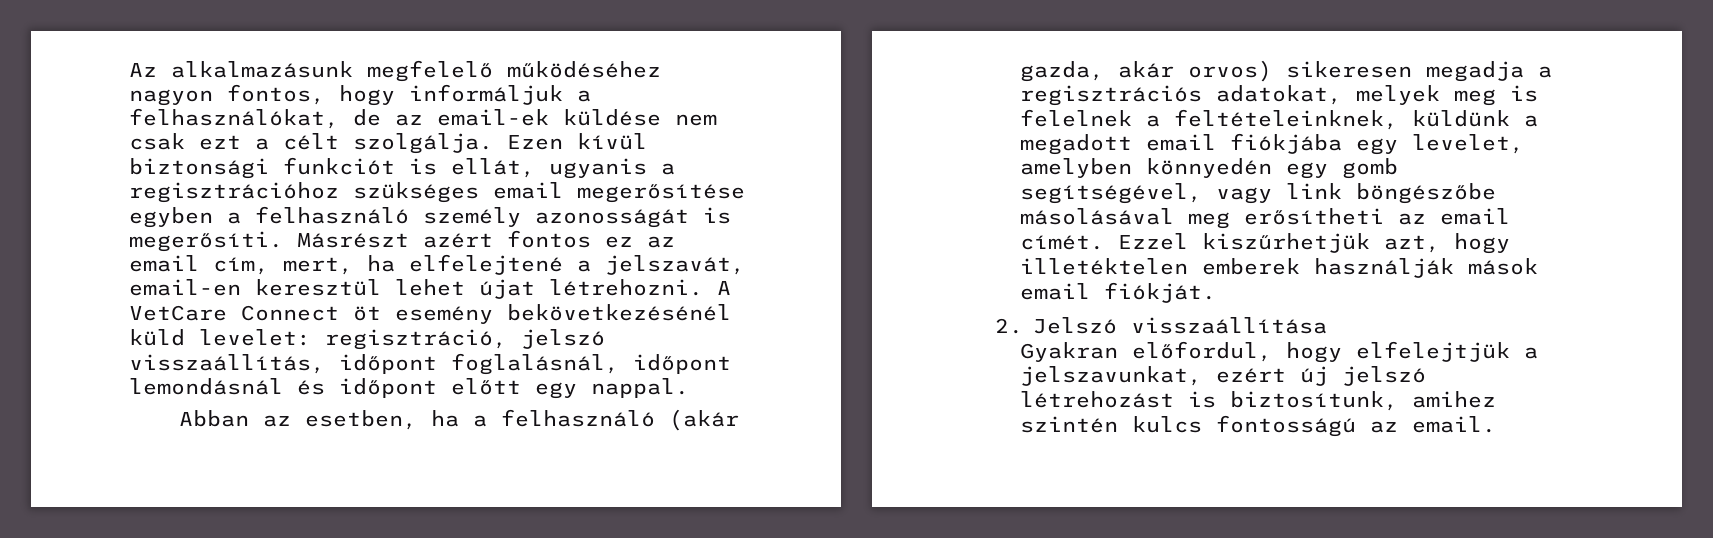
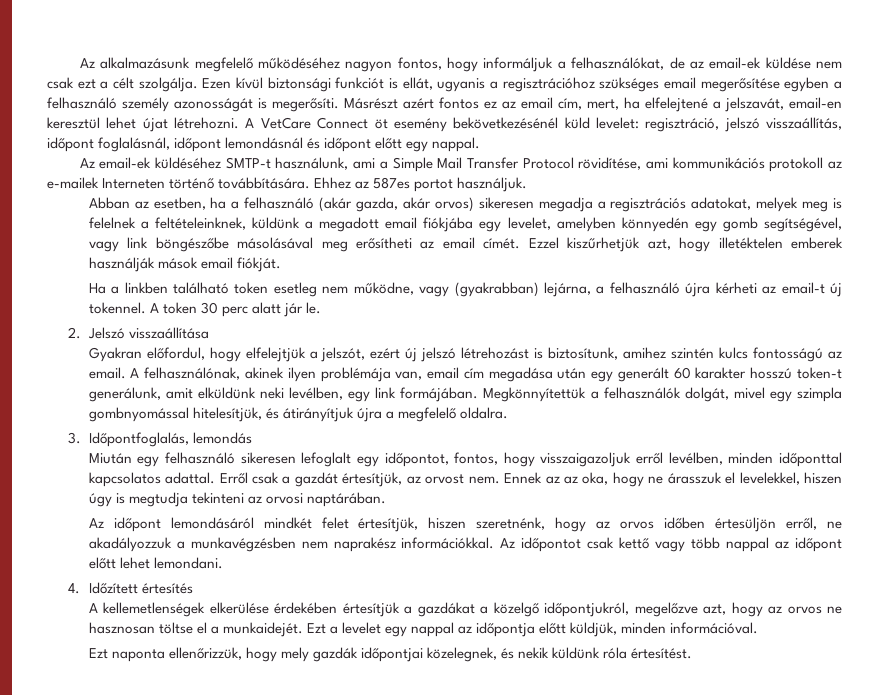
(689, 388) none -> [79,157,842,172] [47,177,528,192] // Az email-ek küldéséhez SMTP-t használunk, ami a Simple Mail Transfer Protocol rövidítése, ami kommunikációs protokoll az e-mailek Interneten történő továbbítására. Ehhez az 587es portot használjuk.
(1216, 292) none -> [88,282,842,297] [88,302,322,317] // Ha a linkben található token esetleg nem működne, vagy (gyakrabban) lejárna, a felhasználó újra kérheti az email-t új tokennel. A token 30 perc alatt jár le.
[1019,366,1202,386] jelszavunkat, -> [321,347,366,362] jelszót,
(1496, 424) none -> [130,367,842,382] [88,387,842,402] [88,407,509,422] [67,432,252,447] [88,452,842,467] [88,472,842,487] [88,492,386,507] [88,517,843,532] [88,537,843,552] [88,557,223,569] [67,582,193,594] [88,602,842,617] [88,622,759,637] [88,647,693,662] A felhasználónak, akinek ilyen problémája van, email cím megadása után egy generált 60 karakter hosszú token-t generálunk, amit elküldünk neki levélben, egy link formájában. Megkönnyítettük a felhasználók dolgát, mivel egy szimpla gombnyomással hitelesítjük, és átirányítjuk újra a megfelelő oldalra. // 3. Időpontfoglalás, lemondás // Miután egy felhasználó sikeresen lefoglalt egy időpontot, fontos, hogy visszaigazoljuk erről levélben, minden időponttal kapcsolatos adattal. Erről csak a gazdát értesítjük, az orvost nem. Ennek az az oka, hogy ne árasszuk el levelekkel, hiszen úgy is megtudja tekinteni az orvosi naptárában. // Az időpont lemondásáról mindkét felet értesítjük, hiszen szeretnénk, hogy az orvos időben értesüljön erről, ne akadályozzuk a munkavégzésben nem naprakész információkkal. Az időpontot csak kettő vagy több nappal az időpont előtt lehet lemondani. // 4. Időzített értesítés // A kellemetlenségek elkerülése érdekében értesítjük a gazdákat a közelgő időpontjukról, megelőzve azt, hogy az orvos ne hasznosan töltse el a munkaidejét. Ezt a levelet egy nappal az időpontja előtt küldjük, minden információval. // Ezt naponta ellenőrizzük, hogy mely gazdák időpontjai közelegnek, és nekik küldünk róla értesítést.

